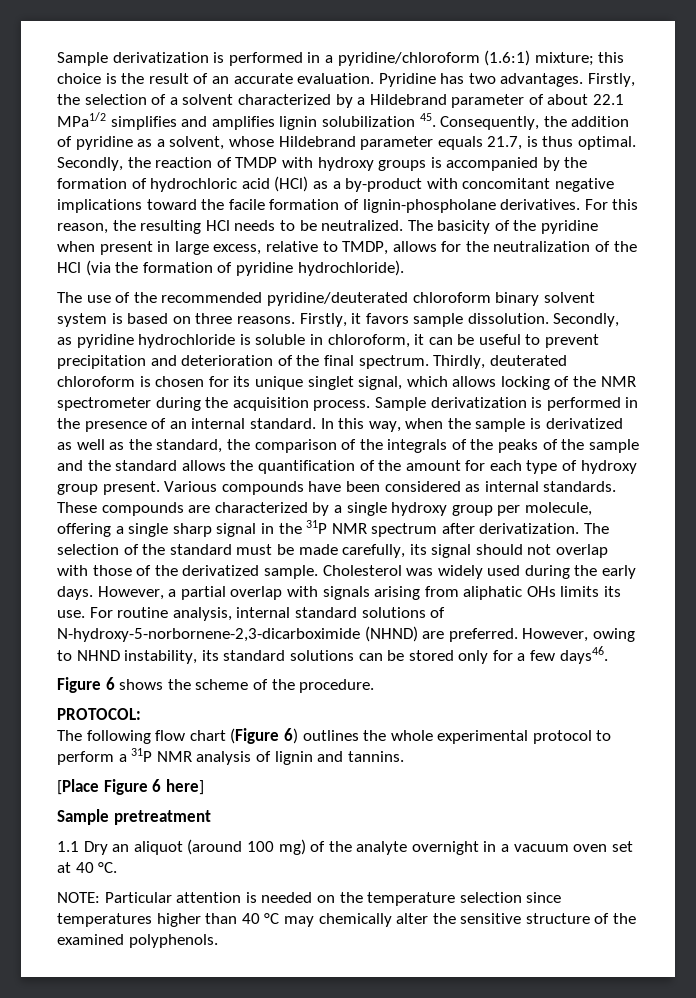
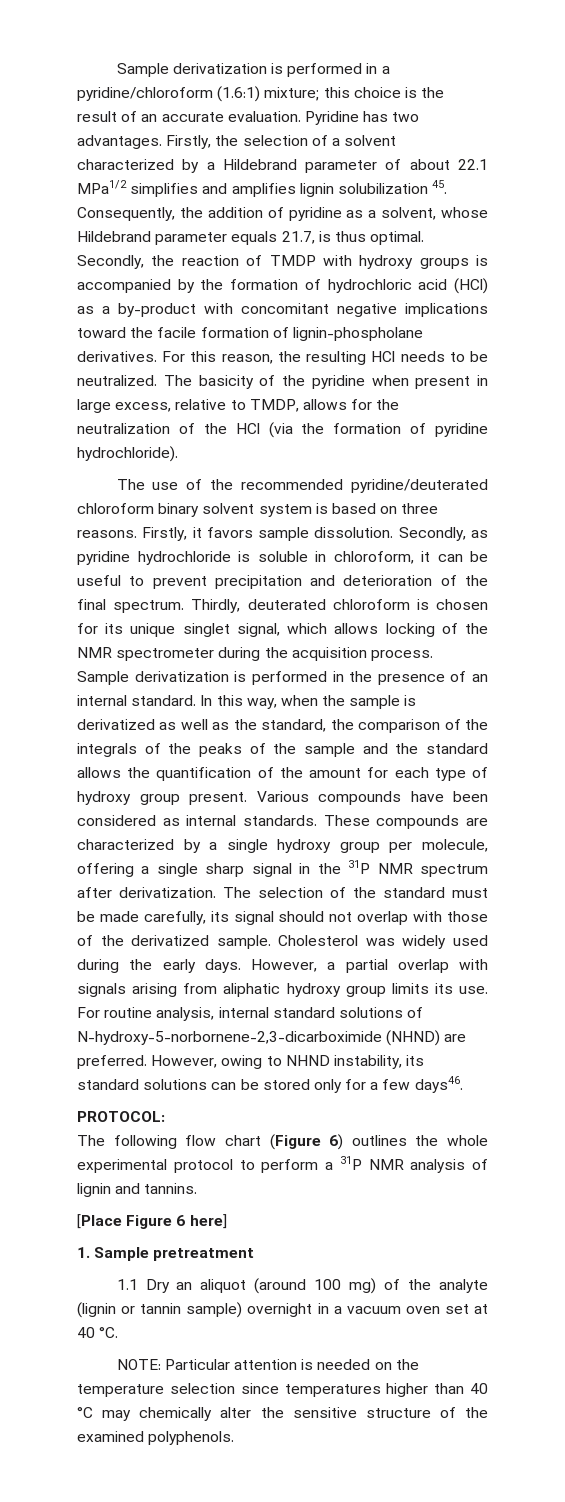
[526,586,556,597] OHs -> [286,983,386,997] hydroxy group
[57,677,375,693] // Figure 6 shows the scheme of the procedure. -> (463, 1084) none
(204, 787) none -> [77,1247,90,1258] 1.
(408, 848) none -> [77,1302,243,1318] (lignin or tannin sample)

